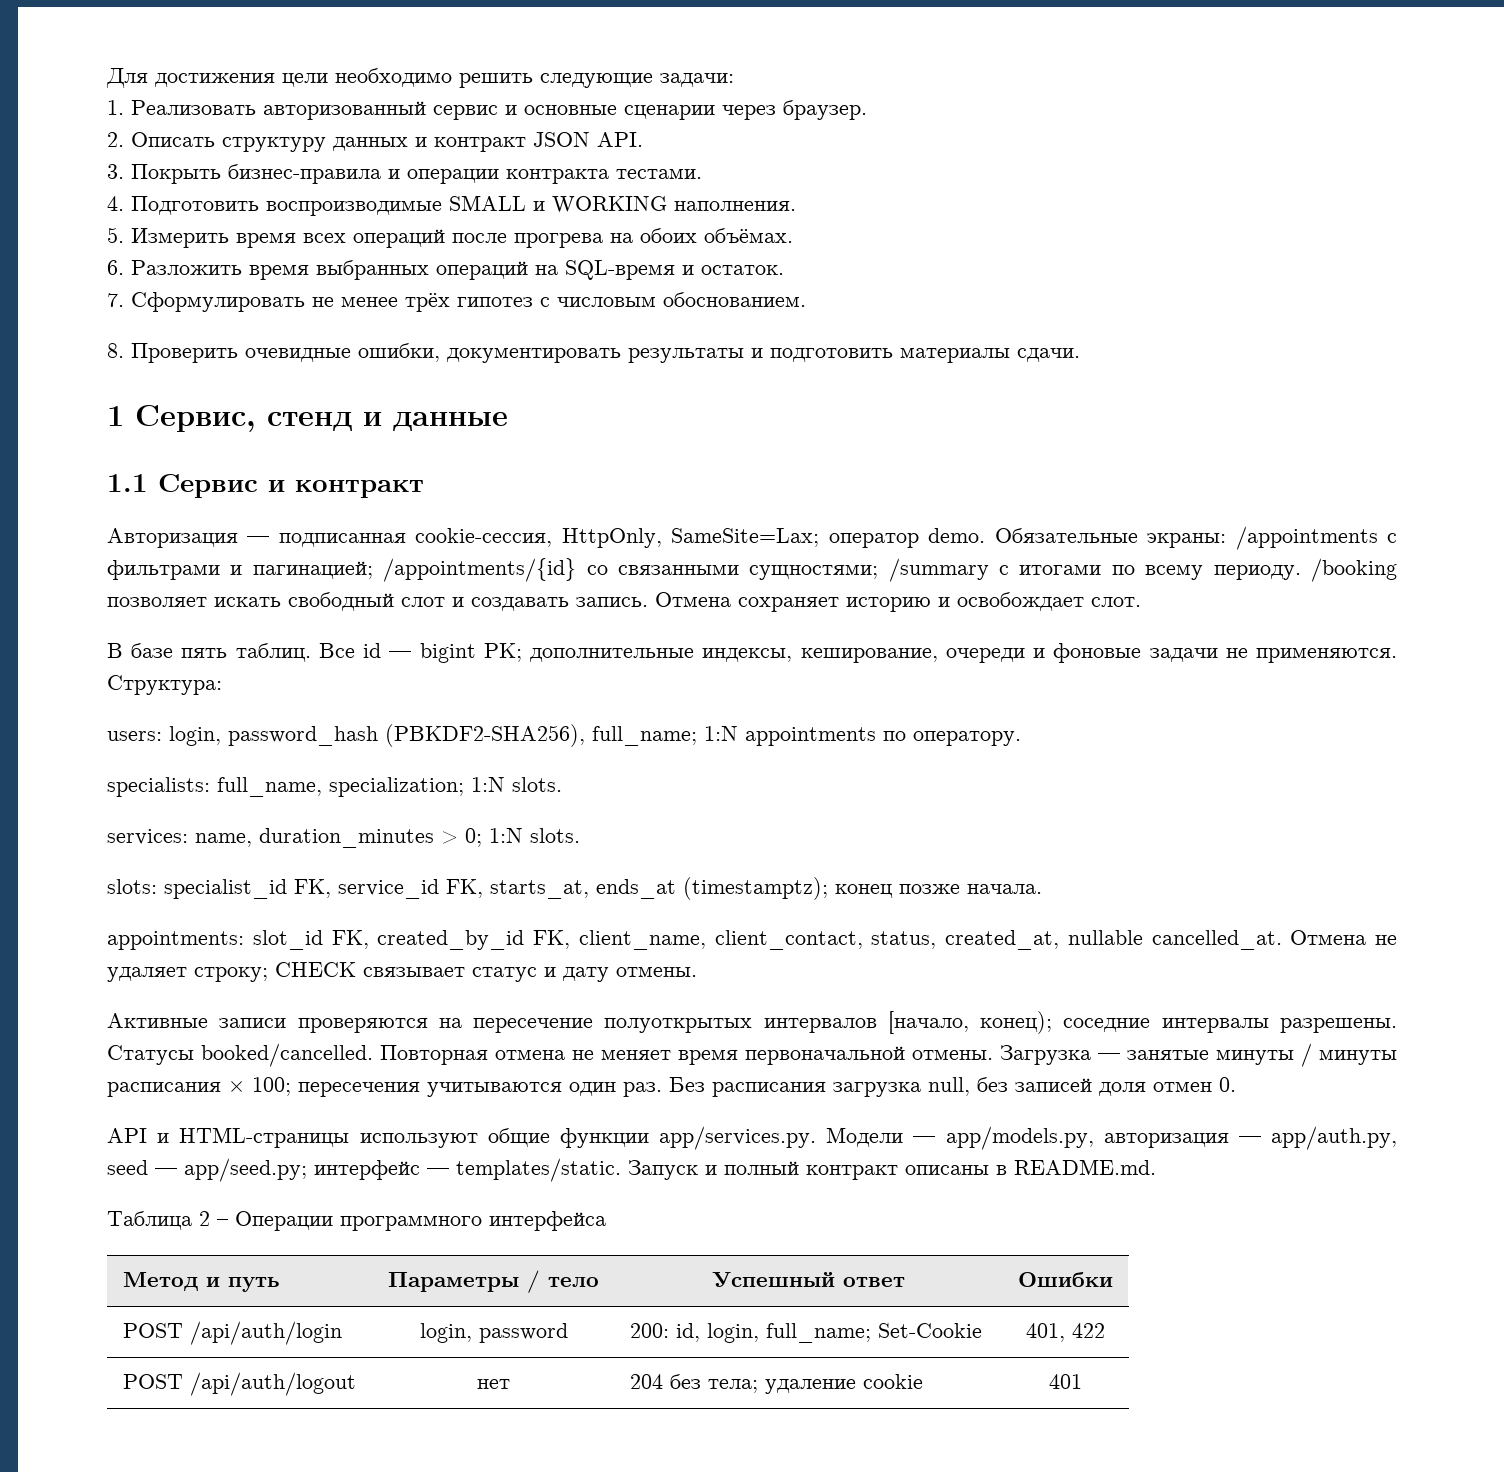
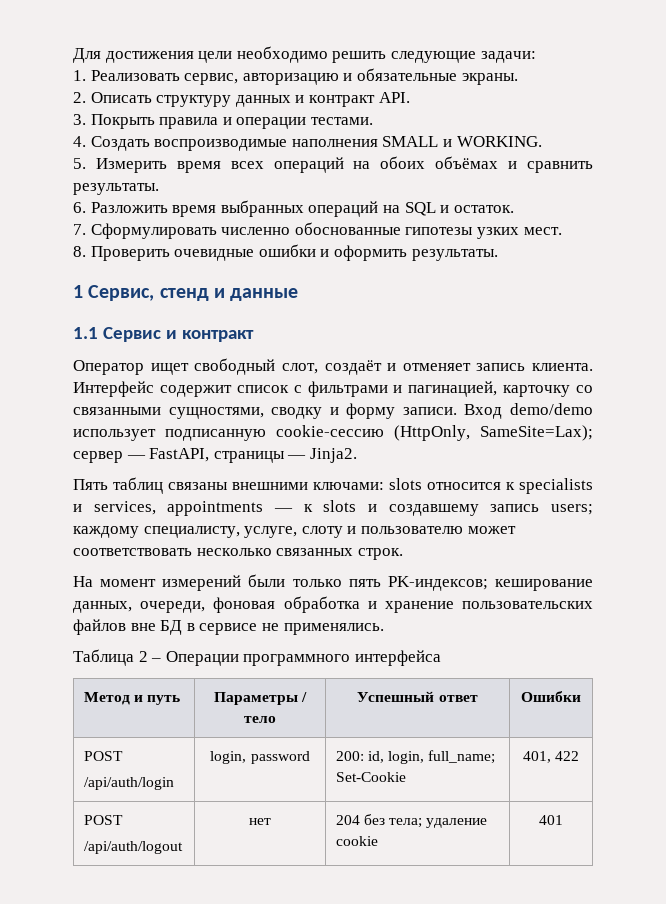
[263,100,867,120] авторизованный сервис и основные сценарии через браузер. -> [184,68,518,85] сервис, авторизацию и обязательные экраны.
[533,132,590,147] JSON -> (375, 101) none
[228,164,381,184] бизнес-правила -> [159,117,219,129] правила
[506,169,609,184] контракта -> (307, 123) none
[131,195,796,216] Подготовить воспроизводимые SMALL и WORKING наполнения. -> [90,136,542,151] Создать воспроизводимые наполнения SMALL и WORKING.
[452,228,793,248] после прогрева на обоих объёмах. -> [353,156,594,173] [73,183,159,195] на обоих объёмах и сравнить результаты.
[565,260,675,280] SQL-время -> [404,202,436,216] SQL
[312,292,806,312] [107,343,1080,363] не менее трёх гипотез с числовым обоснованием. // 8. Проверить очевидные ошибки, документировать результаты и подготовить материалы сдачи. -> [221,222,562,239] [73,244,498,261] численно обоснованные гипотезы узких мест. // 8. Проверить очевидные ошибки и оформить результаты.
[107,526,1398,550] [107,558,1398,582] [107,592,1141,612] [107,643,1398,663] [107,675,222,695] [107,724,1021,747] [107,777,562,797] [107,828,580,848] [107,877,1042,900] [107,930,1397,950] [107,962,697,982] [107,1011,1397,1034] [107,1043,1397,1067] [107,1077,1236,1097] [107,1126,1397,1150] [107,1158,1156,1182] Авторизация — подписанная cookie-сессия, HttpOnly, SameSite=Lax; оператор demo. Обязательные экраны: /appointments с фильтрами и пагинацией; /appointments/{id} со связанными сущностями; /summary с итогами по всему периоду. /booking позволяет искать свободный слот и создавать запись. Отмена сохраняет историю и освобождает слот. // В базе пять таблиц. Все id — bigint PK; дополнительные индексы, кеширование, очереди и фоновые задачи не применяются. Структура: // users: login, password_hash (PBKDF2-SHA256), full_name; 1:N appointments по оператору. // specialists: full_name, specialization; 1:N slots. // services: name, duration_minutes > 0; 1:N slots. // slots: specialist_id FK, service_id FK, starts_at, ends_at (timestamptz); конец позже начала. // appointments: slot_id FK, created_by_id FK, client_name, client_contact, status, created_at, nullable cancelled_at. Отмена не удаляет строку; CHECK связывает статус и дату отмены. // Активные записи проверяются на пересечение полуоткрытых интервалов [начало, конец); соседние интервалы разрешены. Статусы booked/cancelled. Повторная отмена не меняет время первоначальной отмены. Загрузка — занятые минуты / минуты расписания × 100; пересечения учитываются один раз. Без расписания загрузка null, без записей доля отмен 0. // API и HTML-страницы используют общие функции app/services.py. Модели — app/models.py, авторизация — app/auth.py, seed — app/seed.py; интерфейс — templates/static. Запуск и полный контракт описаны в README.md. -> [73,358,593,375] [73,381,593,397] [73,403,593,419] [73,425,593,441] [73,448,357,463] [73,477,593,494] [73,500,593,516] [73,526,516,538] [73,548,403,560] [73,574,593,591] [73,596,593,613] [73,619,384,635] Оператор ищет свободный слот, создаёт и отменяет запись клиента. Интерфейс содержит список с фильтрами и пагинацией, карточку со связанными сущностями, сводку и форму записи. Вход demo/demo использует подписанную cookie-сессию (HttpOnly, SameSite=Lax); сервер — FastAPI, страницы — Jinja2. // Пять таблиц связаны внешними ключами: slots относится к specialists и services, appointments — к slots и создавшему запись users; каждому специалисту, услуге, слоту и пользователю может соответствовать несколько связанных строк. // На момент измерений были только пять PK-индексов; кеширование данных, очереди, фоновая обработка и хранение пользовательских файлов вне БД в сервисе не применялись.
(183, 1330) none -> (123, 756) //
(183, 1381) none -> (123, 820) //

